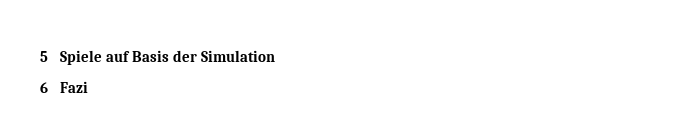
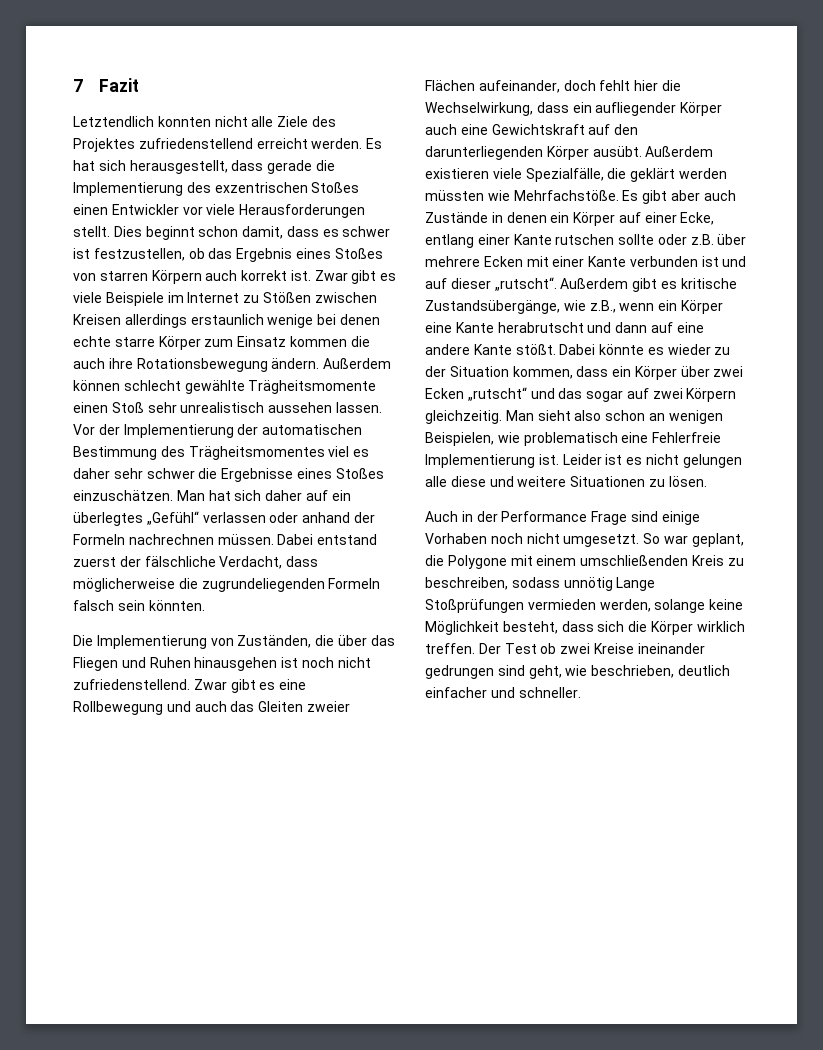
[40,50,276,65] [40,81,89,93] 5 Spiele auf Basis der Simulation // 6 Fazi -> [73,78,139,92] [73,116,336,127] [73,138,383,152] [73,160,335,174] [73,182,360,196] [73,204,366,218] [73,226,391,240] [73,248,383,262] [73,270,397,284] [73,292,377,306] [73,314,380,328] [73,336,370,350] [73,358,392,372] [73,380,377,394] [73,402,382,413] [73,424,363,438] [73,446,370,460] [73,468,384,482] [73,490,351,501] [73,511,375,526] [73,534,378,545] [73,556,319,569] [73,578,381,592] [73,600,205,611] [73,635,395,649] [73,657,371,671] [73,679,307,693] [73,701,350,715] [425,80,681,93] [425,102,723,116] [425,124,639,135] [425,146,714,160] [425,168,727,182] [425,190,736,204] [425,212,715,226] [425,234,747,248] [425,256,747,267] [425,277,737,292] [425,300,723,314] [425,322,704,333] [425,344,731,355] [425,366,744,380] [425,387,737,402] [425,410,723,424] [425,432,722,446] [425,454,742,468] [425,476,707,487] [425,511,700,525] [425,533,744,547] [425,555,744,569] [425,577,656,591] [425,599,744,613] [425,621,745,635] [425,643,705,654] [425,665,730,679] [425,687,581,698] 7 Fazit // Letztendlich konnten nicht alle Ziele des Projektes zufriedenstellend erreicht werden. Es hat sich herausgestellt, dass gerade die Implementierung des exzentrischen Stoßes einen Entwickler vor viele Herausforderungen stellt. Dies beginnt schon damit, dass es schwer ist festzustellen, ob das Ergebnis eines Stoßes von starren Körpern auch korrekt ist. Zwar gibt es viele Beispiele im Internet zu Stößen zwischen Kreisen allerdings erstaunlich wenige bei denen echte starre Körper zum Einsatz kommen die auch ihre Rotationsbewegung ändern. Außerdem können schlecht gewählte Trägheitsmomente einen Stoß sehr unrealistisch aussehen lassen. Vor der Implementierung der automatischen Bestimmung des Trägheitsmomentes viel es daher sehr schwer die Ergebnisse eines Stoßes einzuschätzen. Man hat sich daher auf ein überlegtes „Gefühl“ verlassen oder anhand der Formeln nachrechnen müssen. Dabei entstand zuerst der fälschliche Verdacht, dass möglicherweise die zugrundeliegenden Formeln falsch sein könnten. // Die Implementierung von Zuständen, die über das Fliegen und Ruhen hinausgehen ist noch nicht zufriedenstellend. Zwar gibt es eine Rollbewegung und auch das Gleiten zweier Flächen aufeinander, doch fehlt hier die Wechselwirkung, dass ein aufliegender Körper auch eine Gewichtskraft auf den darunterliegenden Körper ausübt. Außerdem existieren viele Spezialfälle, die geklärt werden müssten wie Mehrfachstöße. Es gibt aber auch Zustände in denen ein Körper auf einer Ecke, entlang einer Kante rutschen sollte oder z.B. über mehrere Ecken mit einer Kante verbunden ist und auf dieser „rutscht“. Außerdem gibt es kritische Zustandsübergänge, wie z.B., wenn ein Körper eine Kante herabrutscht und dann auf eine andere Kante stößt. Dabei könnte es wieder zu der Situation kommen, dass ein Körper über zwei Ecken „rutscht“ und das sogar auf zwei Körpern gleichzeitig. Man sieht also schon an wenigen Beispielen, wie problematisch eine Fehlerfreie Implementierung ist. Leider ist es nicht gelungen alle diese und weitere Situationen zu lösen. // Auch in der Performance Frage sind einige Vorhaben noch nicht umgesetzt. So war geplant, die Polygone mit einem umschließenden Kreis zu beschreiben, sodass unnötig Lange Stoßprüfungen vermieden werden, solange keine Möglichkeit besteht, dass sich die Körper wirklich treffen. Der Test ob zwei Kreise ineinander gedrungen sind geht, wie beschrieben, deutlich einfacher und schneller.

